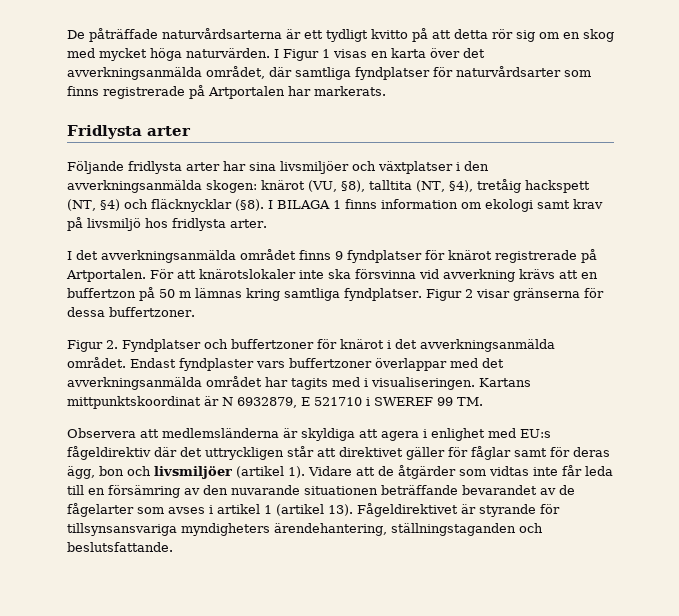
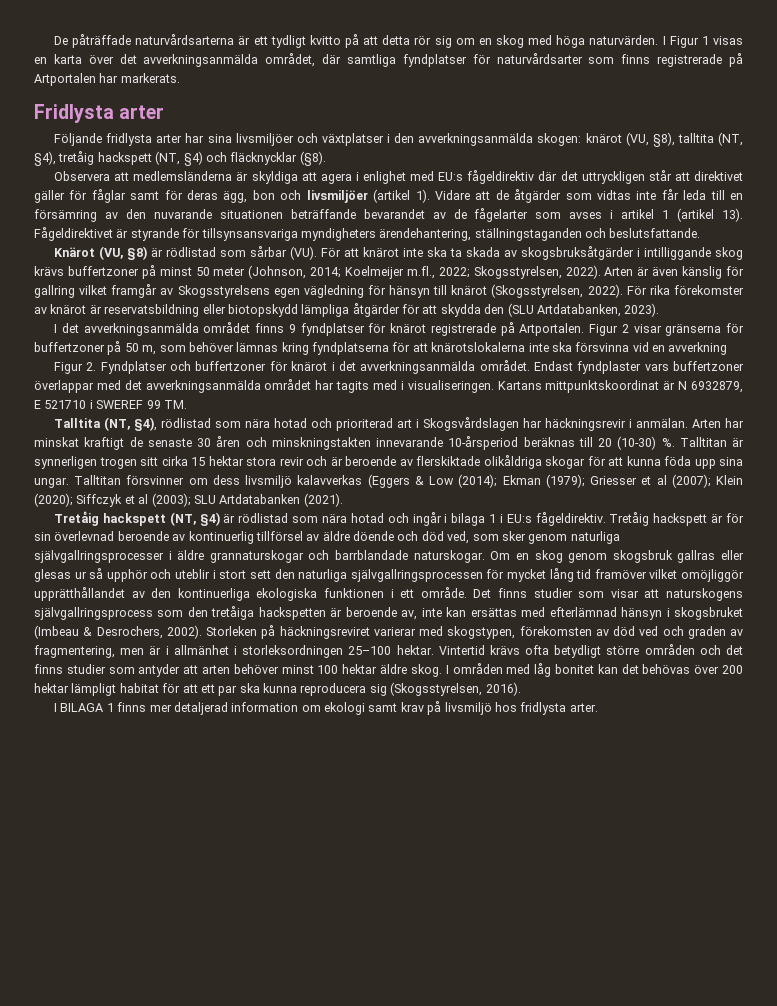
[99,48,147,61] mycket -> (553, 40) none
[267,199,603,212] [67,217,267,231] [67,249,597,263] [66,269,598,282] [67,287,604,301] [67,307,195,317] [67,339,555,352] [67,357,504,371] [67,376,531,390] [67,396,483,409] I BILAGA 1 finns information om ekologi samt krav på livsmiljö hos fridlysta arter. // I det avverkningsanmälda området finns 9 fyndplatser för knärot registrerade på Artportalen. För att knärotslokaler inte ska försvinna vid avverkning krävs att en buffertzon på 50 m lämnas kring samtliga fyndplatser. Figur 2 visar gränserna för dessa buffertzoner. // Figur 2. Fyndplatser och buffertzoner för knärot i det avverkningsanmälda området. Endast fyndplaster vars buffertzoner överlappar med det avverkningsanmälda området har tagits med i visualiseringen. Kartans mittpunktskoordinat är N 6932879, E 521710 i SWEREF 99 TM. -> (326, 158) none
(173, 547) none -> [54,246,743,260] [34,265,744,279] [34,284,744,298] [34,303,660,317] [54,322,744,336] [34,341,728,355] [54,360,744,374] [34,379,743,393] [34,400,187,409] [54,417,744,431] [34,436,744,450] [34,455,743,469] [34,474,744,488] [34,493,343,507] [54,511,744,526] [34,531,620,544] [34,550,745,563] [34,568,744,582] [34,587,744,601] [34,606,743,620] [34,625,743,639] [34,644,743,658] [34,663,744,677] [34,682,521,696] [54,701,598,715] // Knärot (VU, §8) är rödlistad som sårbar (VU). För att knärot inte ska ta skada av skogsbruksåtgärder i intilliggande skog krävs buffertzoner på minst 50 meter (Johnson, 2014; Koelmeijer m.fl., 2022; Skogsstyrelsen, 2022). Arten är även känslig för gallring vilket framgår av Skogsstyrelsens egen vägledning för hänsyn till knärot (Skogsstyrelsen, 2022). För rika förekomster av knärot är reservatsbildning eller biotopskydd lämpliga åtgärder för att skydda den (SLU Artdatabanken, 2023). // I det avverkningsanmälda området finns 9 fyndplatser för knärot registrerade på Artportalen. Figur 2 visar gränserna för buffertzoner på 50 m, som behöver lämnas kring fyndplatserna för att knärotslokalerna inte ska försvinna vid en avverkning // Figur 2. Fyndplatser och buffertzoner för knärot i det avverkningsanmälda området. Endast fyndplaster vars buffertzoner överlappar med det avverkningsanmälda området har tagits med i visualiseringen. Kartans mittpunktskoordinat är N 6932879, E 521710 i SWEREF 99 TM. // Talltita (NT, §4), rödlistad som nära hotad och prioriterad art i Skogsvårdslagen har häckningsrevir i anmälan. Arten har minskat kraftigt de senaste 30 åren och minskningstakten innevarande 10-årsperiod beräknas till 20 (10-30) %. Talltitan är synnerligen trogen sitt cirka 15 hektar stora revir och är beroende av flerskiktade olikåldriga skogar för att kunna föda upp sina ungar. Talltitan försvinner om dess livsmiljö kalavverkas (Eggers & Low (2014); Ekman (1979); Griesser et al (2007); Klein (2020); Siffczyk et al (2003); SLU Artdatabanken (2021). // Tretåig hackspett (NT, §4) är rödlistad som nära hotad och ingår i bilaga 1 i EU:s fågeldirektiv. Tretåig hackspett är för sin överlevnad beroende av kontinuerlig tillförsel av äldre döende och död ved, som sker genom naturliga självgallringsprocesser i äldre grannaturskogar och barrblandade naturskogar. Om en skog genom skogsbruk gallras eller glesas ur så upphör och uteblir i stort sett den naturliga självgallringsprocessen för mycket lång tid framöver vilket omöjliggör upprätthållandet av den kontinuerliga ekologiska funktionen i ett område. Det finns studier som visar att naturskogens självgallringsprocess som den tretåiga hackspetten är beroende av, inte kan ersättas med efterlämnad hänsyn i skogsbruket (Imbeau & Desrochers, 2002). Storleken på häckningsreviret varierar med skogstypen, förekomsten av död ved och graden av fragmentering, men är i allmänhet i storleksordningen 25–100 hektar. Vintertid krävs ofta betydligt större områden och det finns studier som antyder att arten behöver minst 100 hektar äldre skog. I områden med låg bonitet kan det behövas över 200 hektar lämpligt habitat för att ett par ska kunna reproducera sig (Skogsstyrelsen, 2016). // I BILAGA 1 finns mer detaljerad information om ekologi samt krav på livsmiljö hos fridlysta arter.

